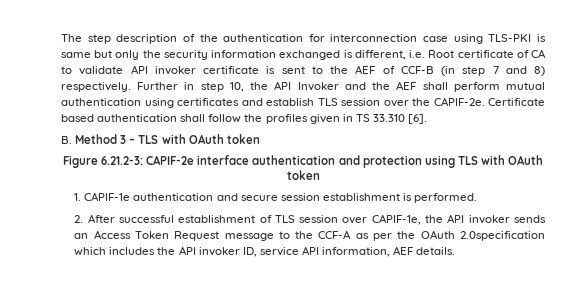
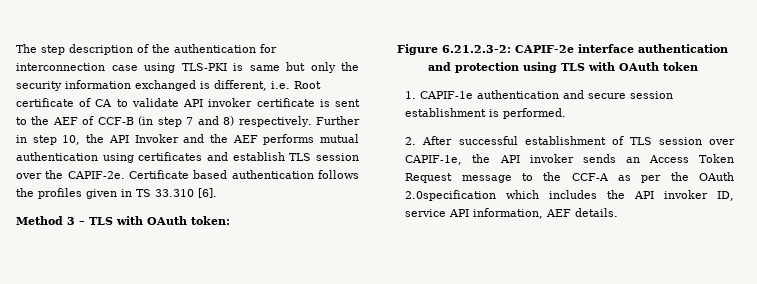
[422,82,500,92] shall perform -> [263,134,315,145] performs
[180,114,242,123] shall follow -> [318,170,359,179] follows
[61,136,72,144] B. -> (217, 193) none
[226,134,260,144] token -> [191,216,230,225] token:
[101,156,144,165] 6.21.2-3: -> [442,45,511,53] 6.21.2.3-2:

